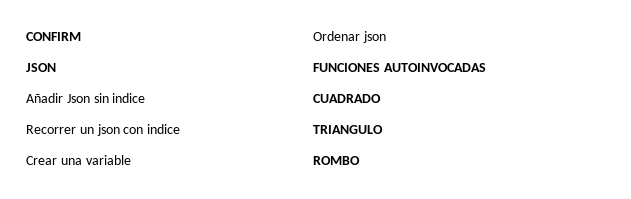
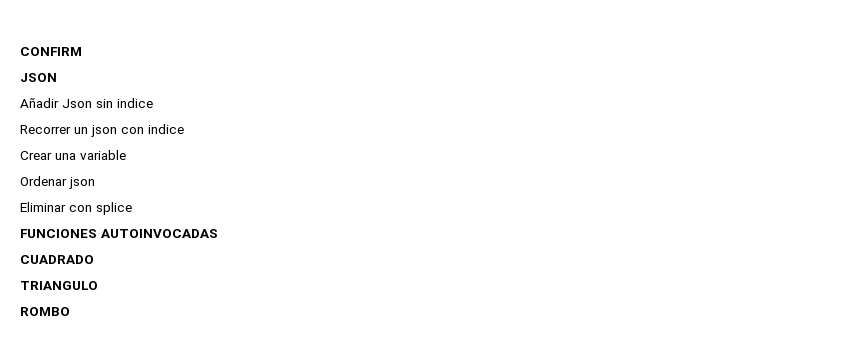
(386, 37) none -> [20,202,132,215] // Eliminar con splice

